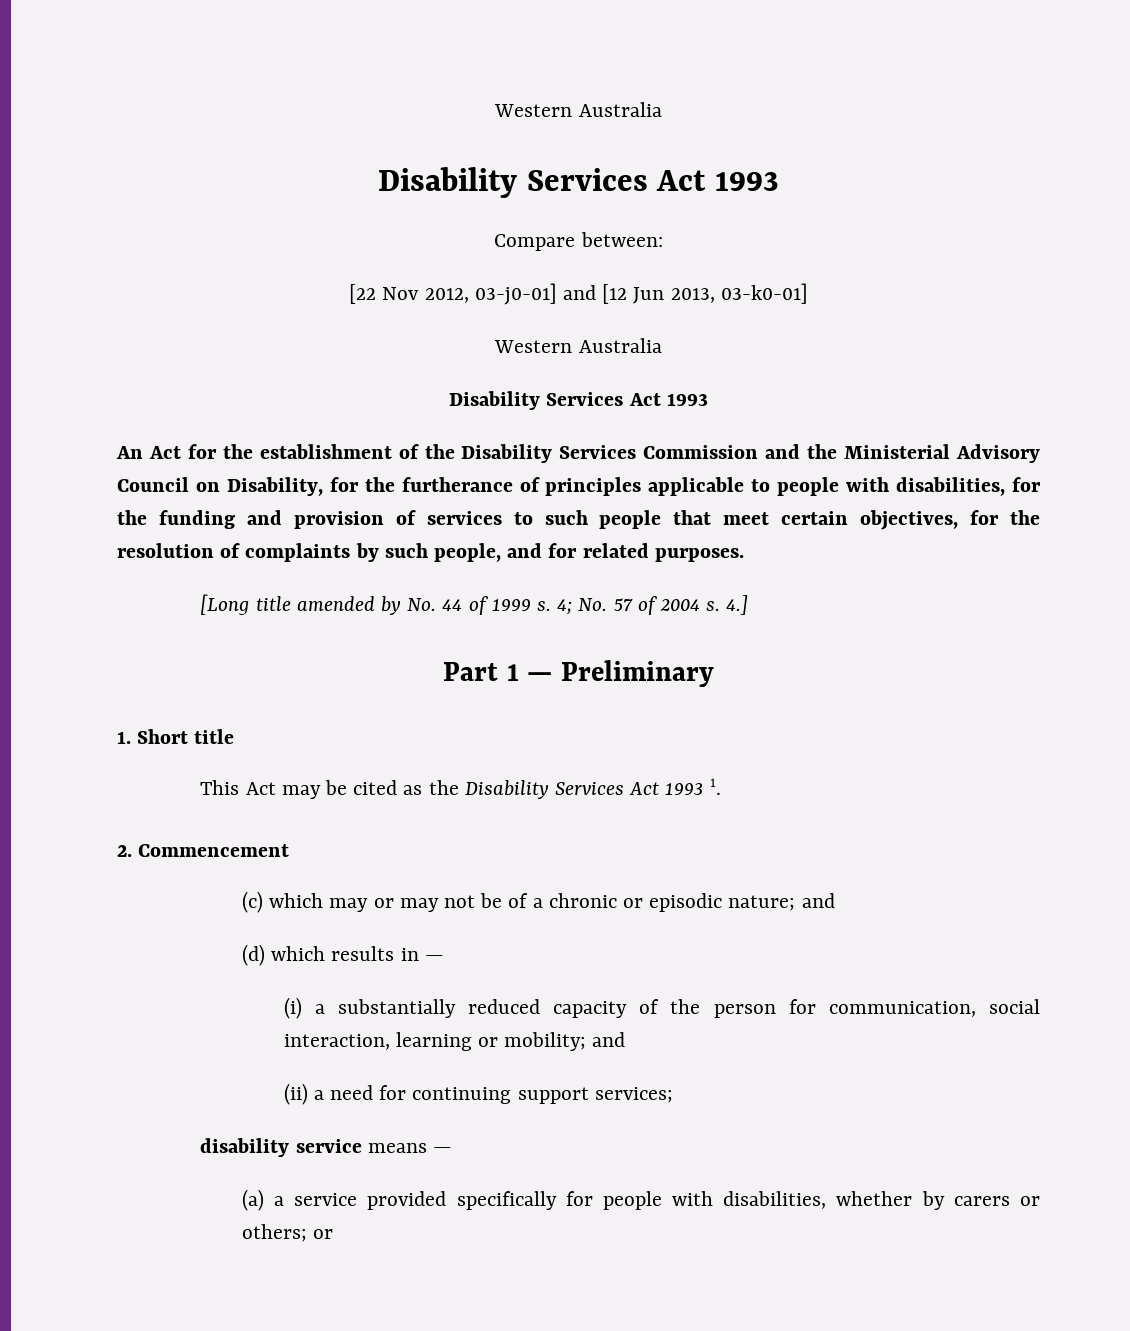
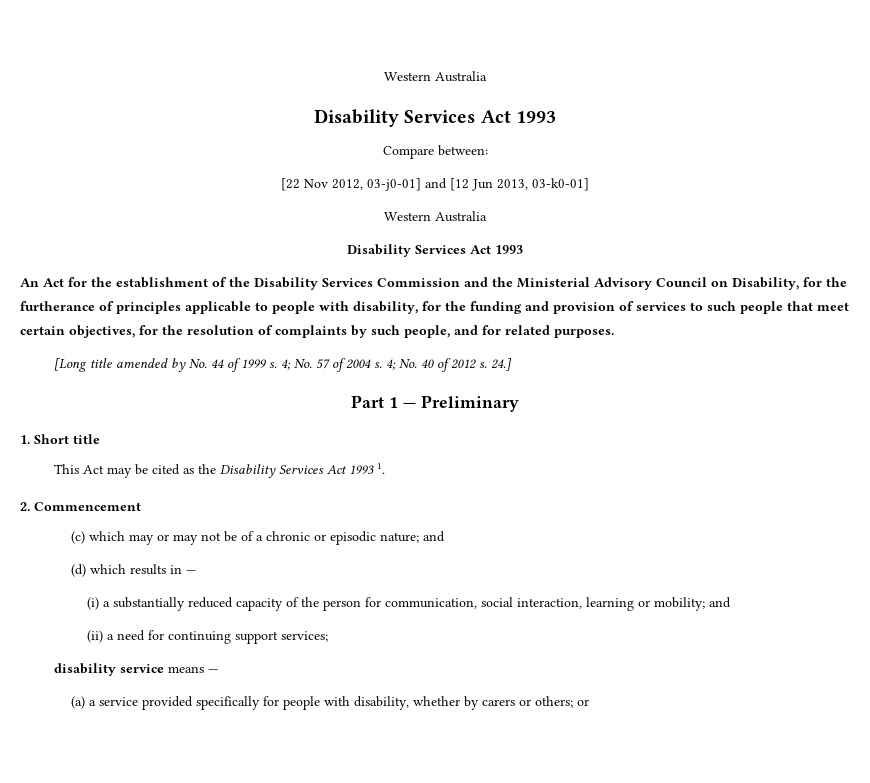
[896,477,1006,496] disabilities, -> [353,301,418,314] disability,
[726,595,749,615] 4.] -> [385,358,512,372] 4; No. 40 of 2012 s. 24.]
[723,1191,827,1209] disabilities, -> [353,696,409,710] disability,

